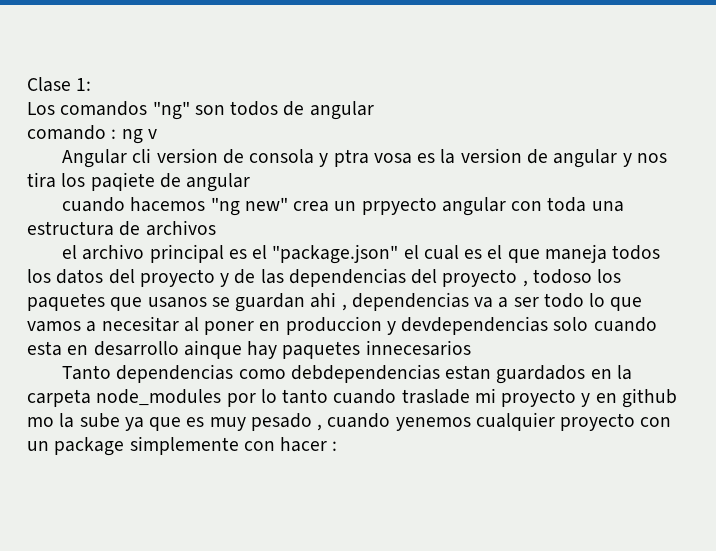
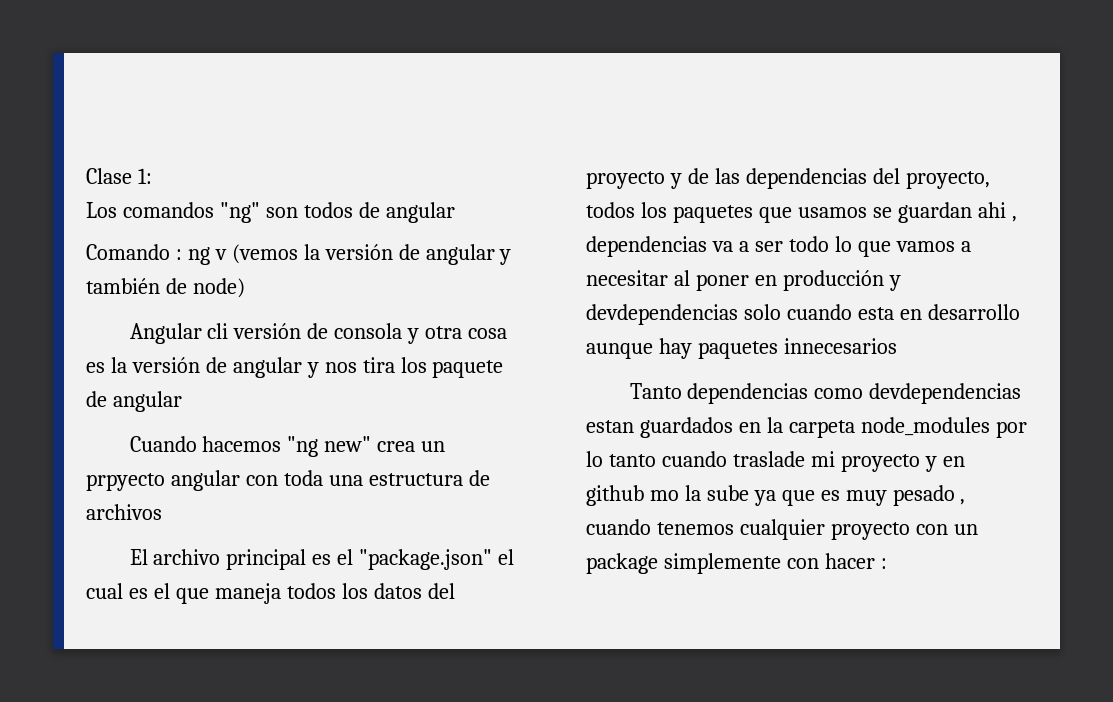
[27,125,106,140] comando -> [86,244,170,260] Comando
(157, 134) none -> [231,244,512,265] [86,278,245,298] (vemos la versión de angular y también de node)
[156,148,218,163] version -> [233,323,302,339] versión
[333,149,412,167] ptra vosa -> [425,326,508,339] otra cosa
[460,148,522,163] version -> [131,357,200,373] versión
[90,172,251,192] [62,197,126,212] paqiete de angular // cuando -> [432,360,504,378] [86,391,182,412] [129,436,197,452] paquete de angular // Cuando
[62,245,78,259] el -> [129,549,148,565] El
[442,269,592,287] proyecto , todoso -> [905,171,990,189] [586,202,635,218] proyecto, todos
[147,297,207,308] usanos -> [797,207,867,218] usamos
[285,316,382,335] produccion -> [782,270,884,291] producción
[183,340,242,359] ainque -> [586,343,653,359] aunque
[290,364,440,383] debdependencias -> [869,383,1022,404] devdependencias
[395,417,471,431] yenemos -> [656,522,734,535] tenemos

